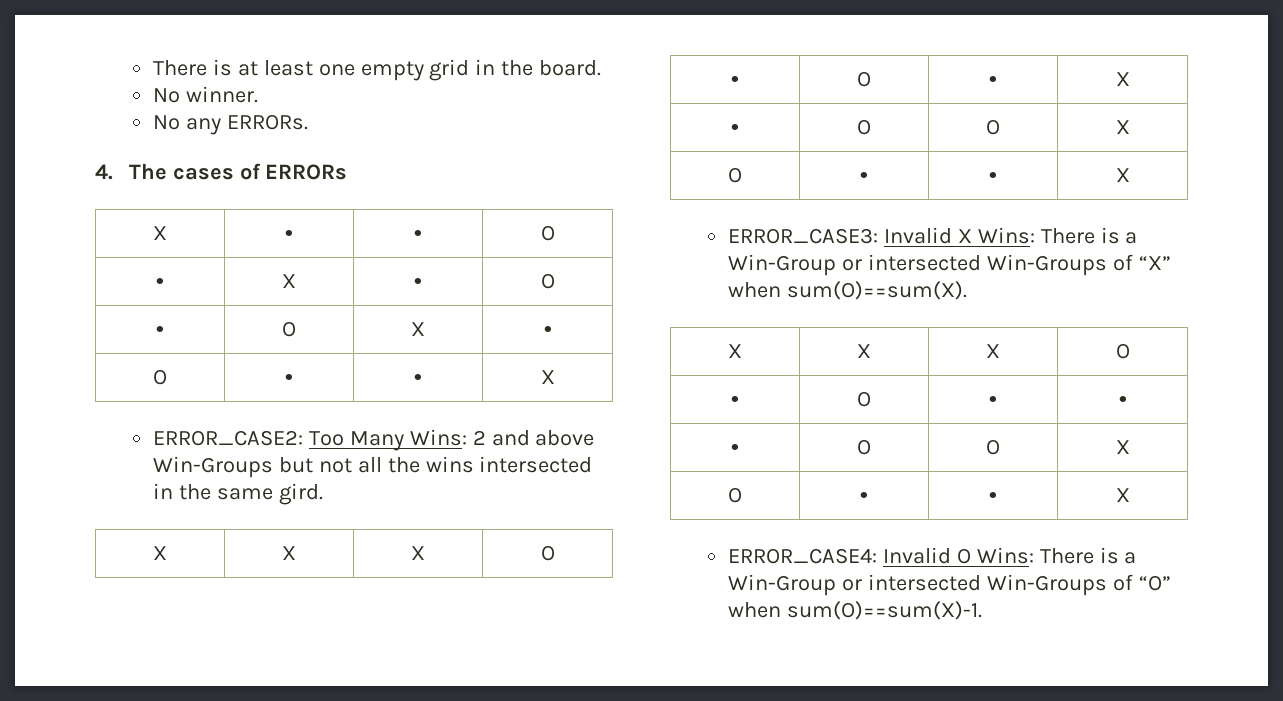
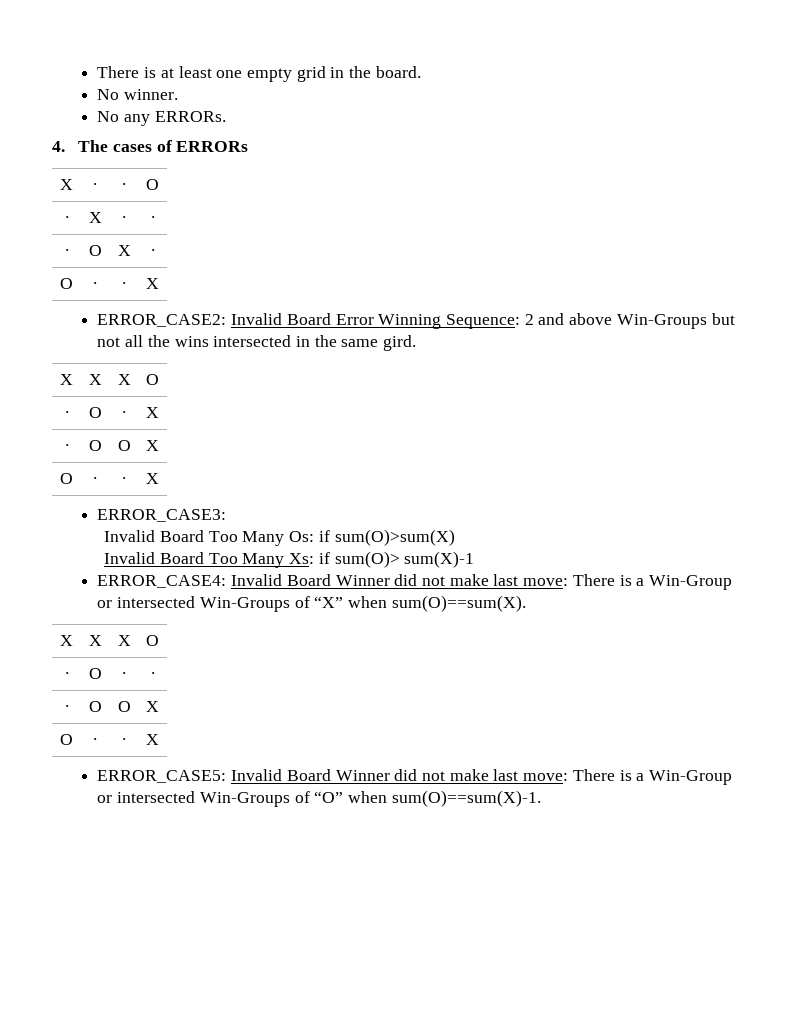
[540,273,555,289] O -> [150,216,155,223] ∙
[308,429,467,451] Too Many Wins: -> [231,313,520,329] Invalid Board Error Winning Sequence:
[883,227,1035,244] Invalid X Wins: -> [104,529,455,546] [104,551,475,568] [97,574,569,588] // Invalid Board Too Many Os: if sum(O)>sum(X) // Invalid Board Too Many Xs: if sum(O)> sum(X)-1 // ERROR_CASE4: Invalid Board Winner did not make last move:
[727,547,1034,564] ERROR_CASE4: Invalid O Wins: -> [97,769,569,783] ERROR_CASE5: Invalid Board Winner did not make last move:

